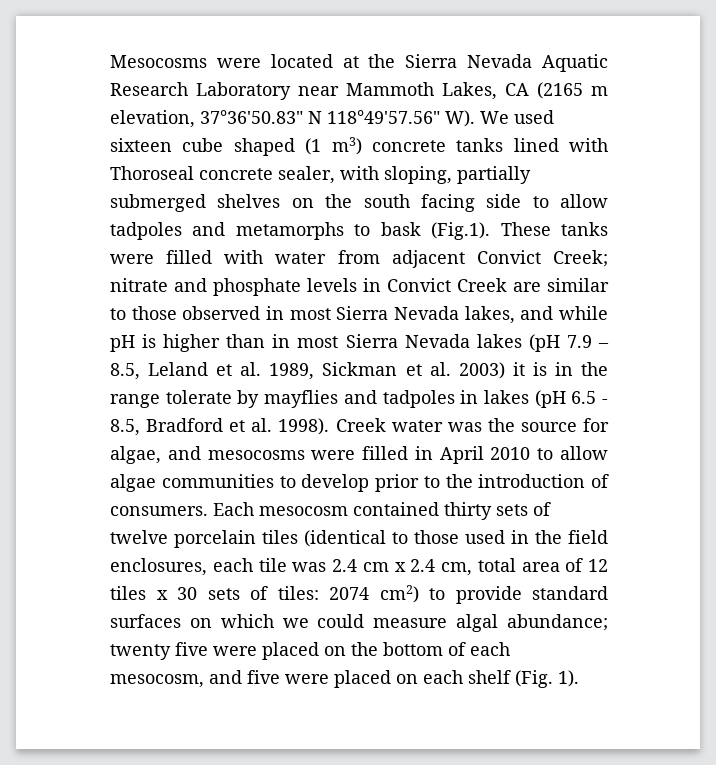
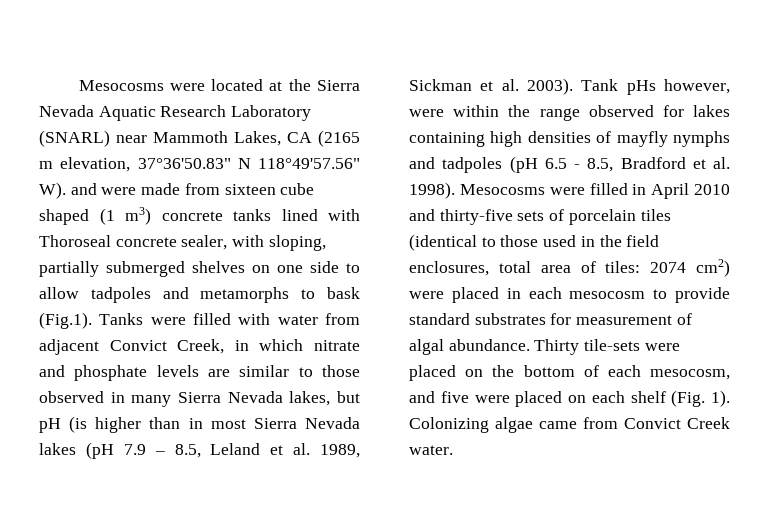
(291, 91) none -> [39,130,110,147] (SNARL)
[480,110,554,124] We used -> [70,183,220,195] and were made from
[325,194,475,212] the south facing -> [277,265,303,273] one
[500,222,608,236] These tanks -> [99,313,144,325] Tanks
[553,250,608,267] Creek; -> [177,339,304,354] Creek, in which
[363,278,507,292] in Convict Creek -> (199, 371) none
[289,308,331,320] most -> [131,395,172,407] many
[520,306,608,320] [110,334,157,352] and while pH is -> [336,391,360,403] [39,416,88,433] but pH (is
[458,362,608,379] [110,390,529,408] 2003) it is in the range tolerate by mayflies and tadpoles in lakes -> [527,78,730,95] [409,105,730,121] [409,131,730,147] [409,157,503,173] 2003). Tank pHs however, were within the range observed for lakes containing high densities of mayfly nymphs and tadpoles
[335,418,610,432] [110,446,305,464] Creek water was the source for algae, and mesocosms -> [459,184,545,195] Mesocosms
[537,446,608,460] [110,474,609,492] [110,502,551,520] [110,530,168,544] to allow algae communities to develop prior to the introduction of consumers. Each mesocosm contained thirty sets of twelve -> [409,209,565,225] and thirty-five sets of
[212,558,608,576] [110,585,608,604] [110,614,608,632] [110,642,208,660] each tile was 2.4 cm x 2.4 cm, total area of 12 tiles x 30 sets of tiles: 2074 cm2) to provide standard surfaces on which we could measure algal abundance; twenty five -> [498,259,730,277] [409,287,730,303] [409,313,692,325] [409,339,641,355] total area of tiles: 2074 cm2) were placed in each mesocosm to provide standard substrates for measurement of algal abundance. Thirty tile-sets
(579, 678) none -> [409,417,730,433] [409,445,453,455] Colonizing algae came from Convict Creek water.

